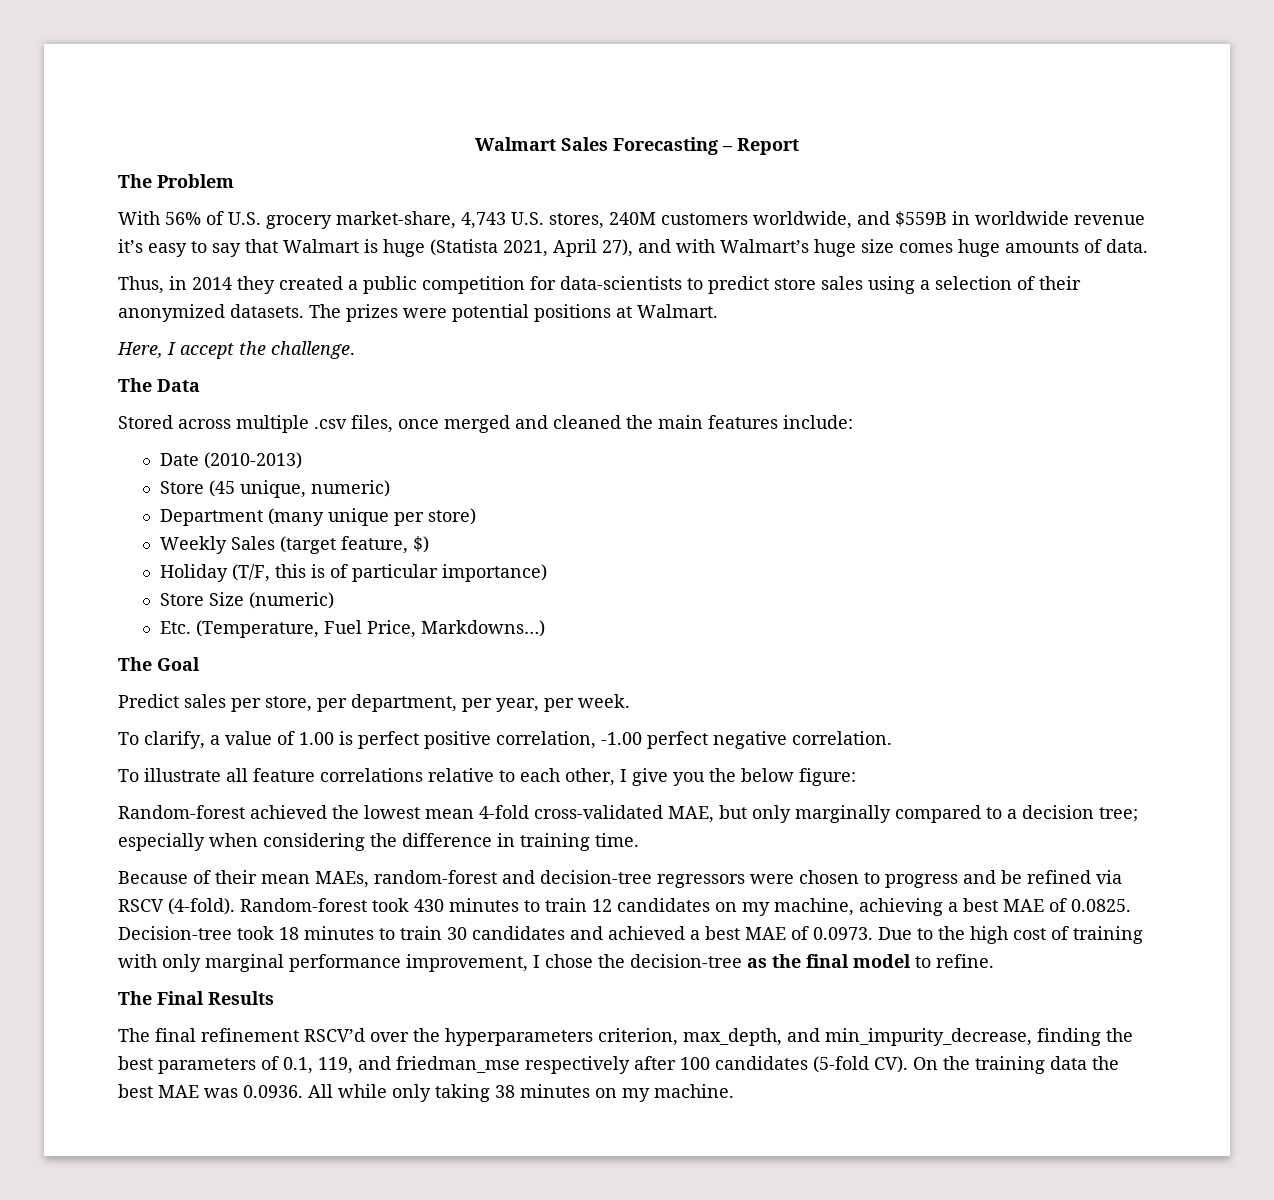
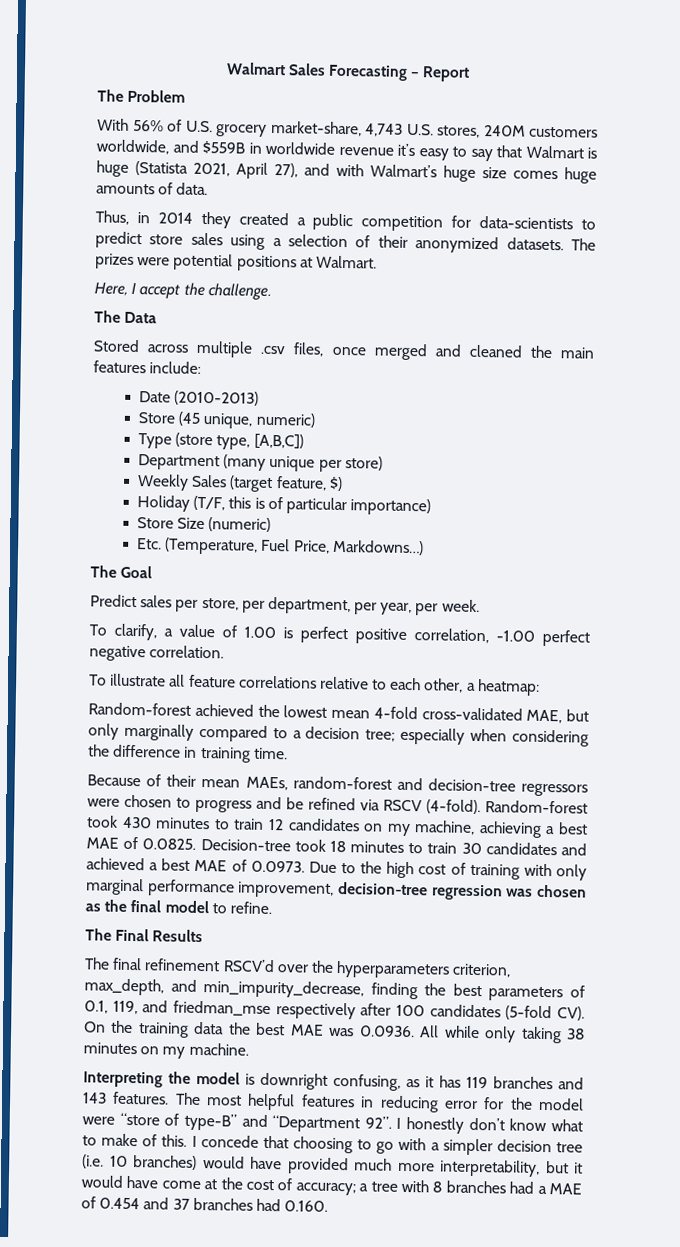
(390, 488) none -> [138,432,304,450] // Type (store type, [A,B,C])
[620,768,856,786] I give you the below figure: -> [466,678,540,696] a heatmap:
[533,954,742,968] I chose the decision-tree -> [338,882,587,901] decision-tree regression was chosen
(734, 1091) none -> [83,1071,584,1091] [83,1091,584,1113] [82,1112,583,1134] [82,1133,584,1156] [82,1154,583,1177] [81,1175,582,1196] [81,1196,329,1212] // Interpreting the model is downright confusing, as it has 119 branches and 143 features. The most helpful features in reducing error for the model were “store of type-B” and “Department 92”. I honestly don’t know what to make of this. I concede that choosing to go with a simpler decision tree (i.e. 10 branches) would have provided much more interpretability, but it would have come at the cost of accuracy; a tree with 8 branches had a MAE of 0.454 and 37 branches had 0.160.

